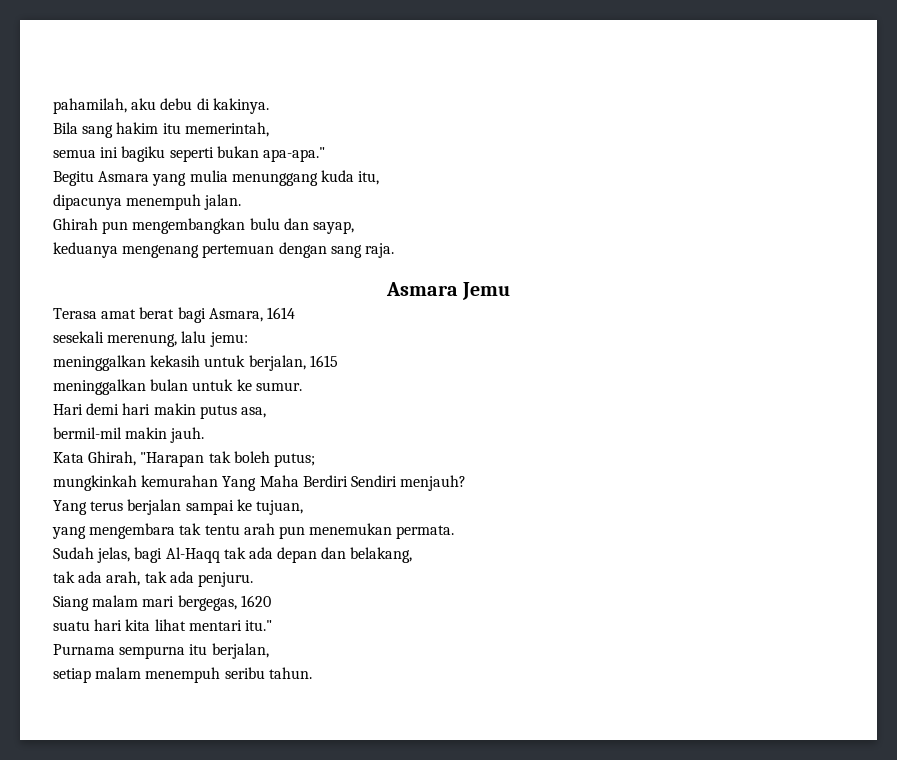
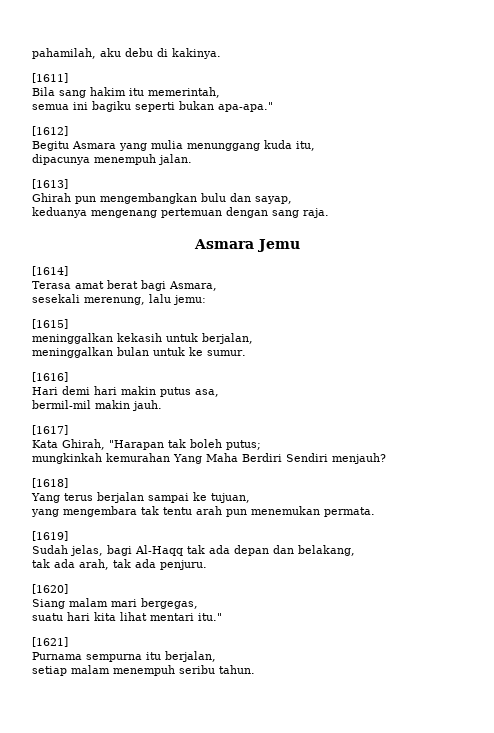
(269, 106) none -> [32,73,68,83] // [1611]
(325, 154) none -> [32,126,68,136] // [1612]
(242, 202) none -> [32,179,68,189] // [1613]
(511, 291) none -> [32,266,68,276] // [1614]
[266,307,295,319] 1614 -> (217, 286) none
(248, 339) none -> [32,319,68,329] // [1615]
[309,355,338,367] 1615 -> (253, 338) none
(302, 386) none -> [32,372,68,382] // [1616]
(205, 435) none -> [32,425,68,435] // [1617]
(467, 483) none -> [32,478,68,488] // [1618]
(455, 532) none -> [32,531,68,541] // [1619]
(253, 579) none -> [32,584,68,594] // [1620]
[240,595,271,607] 1620 -> (198, 603) none
(272, 625) none -> [32,637,68,647] // [1621]

